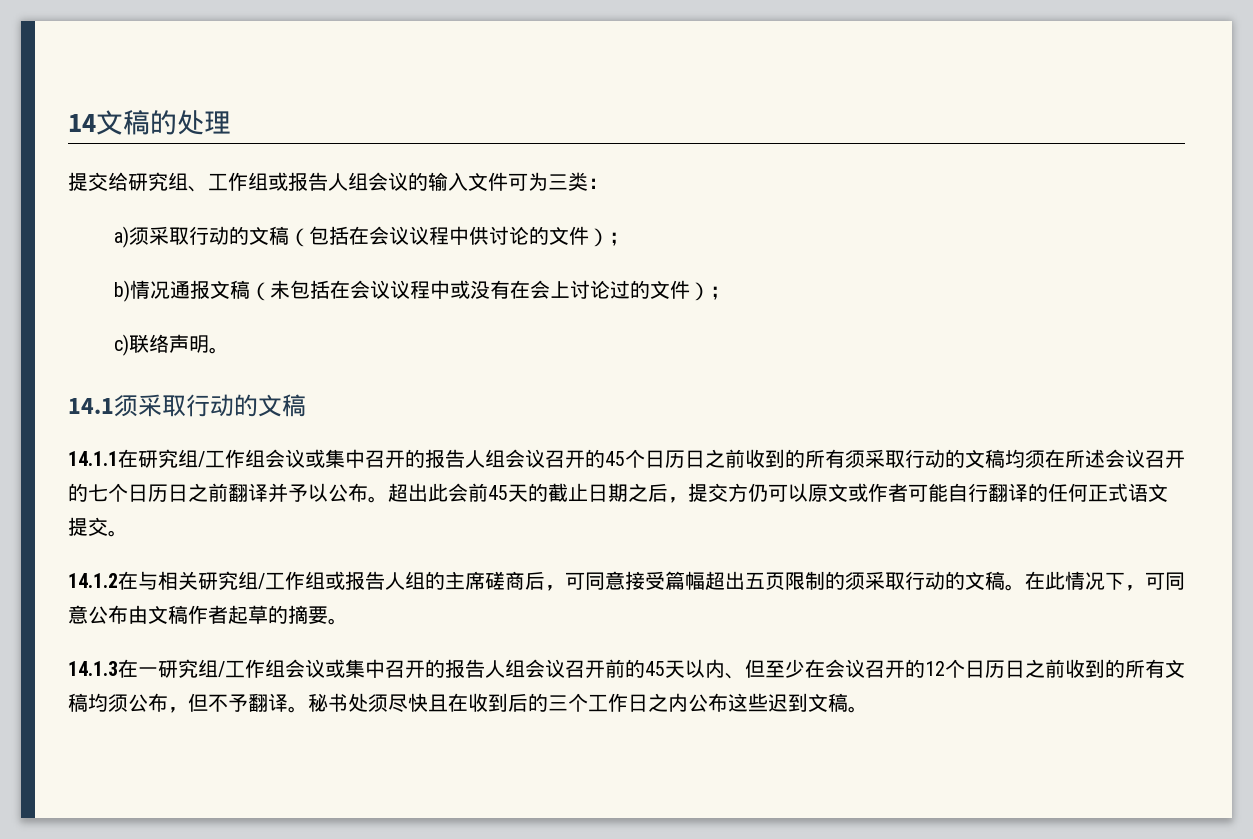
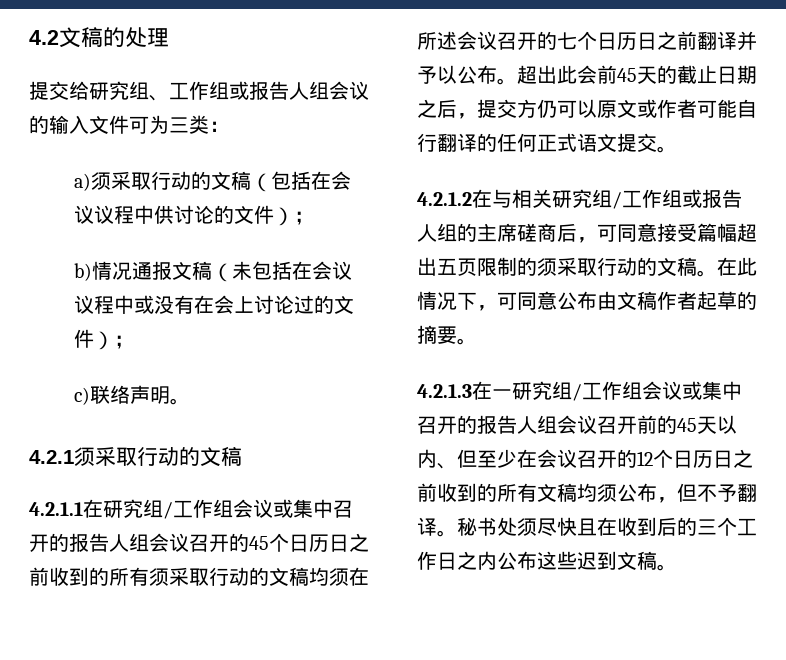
[68,114,96,132] 14 -> [29,30,59,45] 4.2
[68,398,114,414] 14.1 -> [29,450,74,464] 4.2.1
[68,451,118,466] 14.1.1 -> [29,502,83,516] 4.2.1.1
[68,573,118,588] 14.1.2 -> [417,192,472,206] 4.2.1.2
[68,661,118,676] 14.1.3 -> [417,384,472,398] 4.2.1.3

